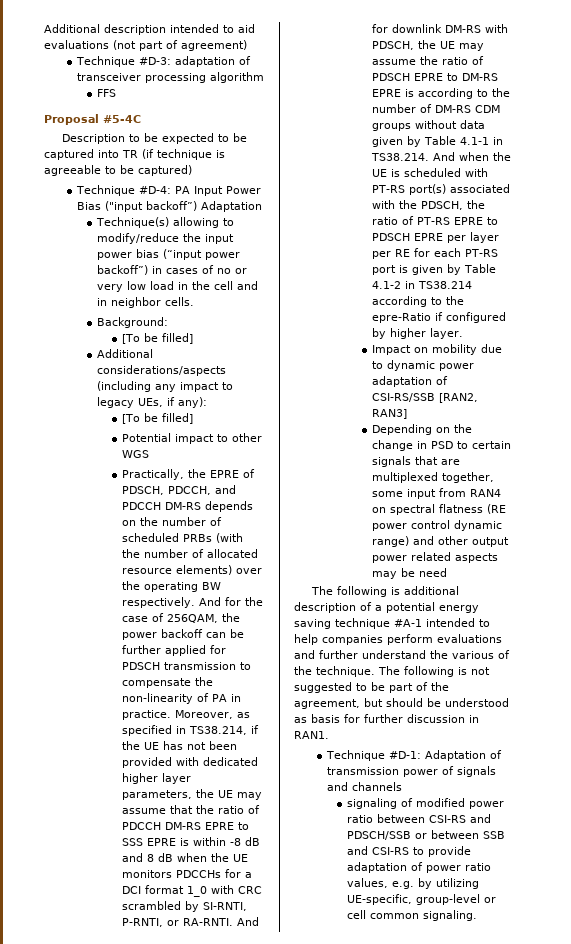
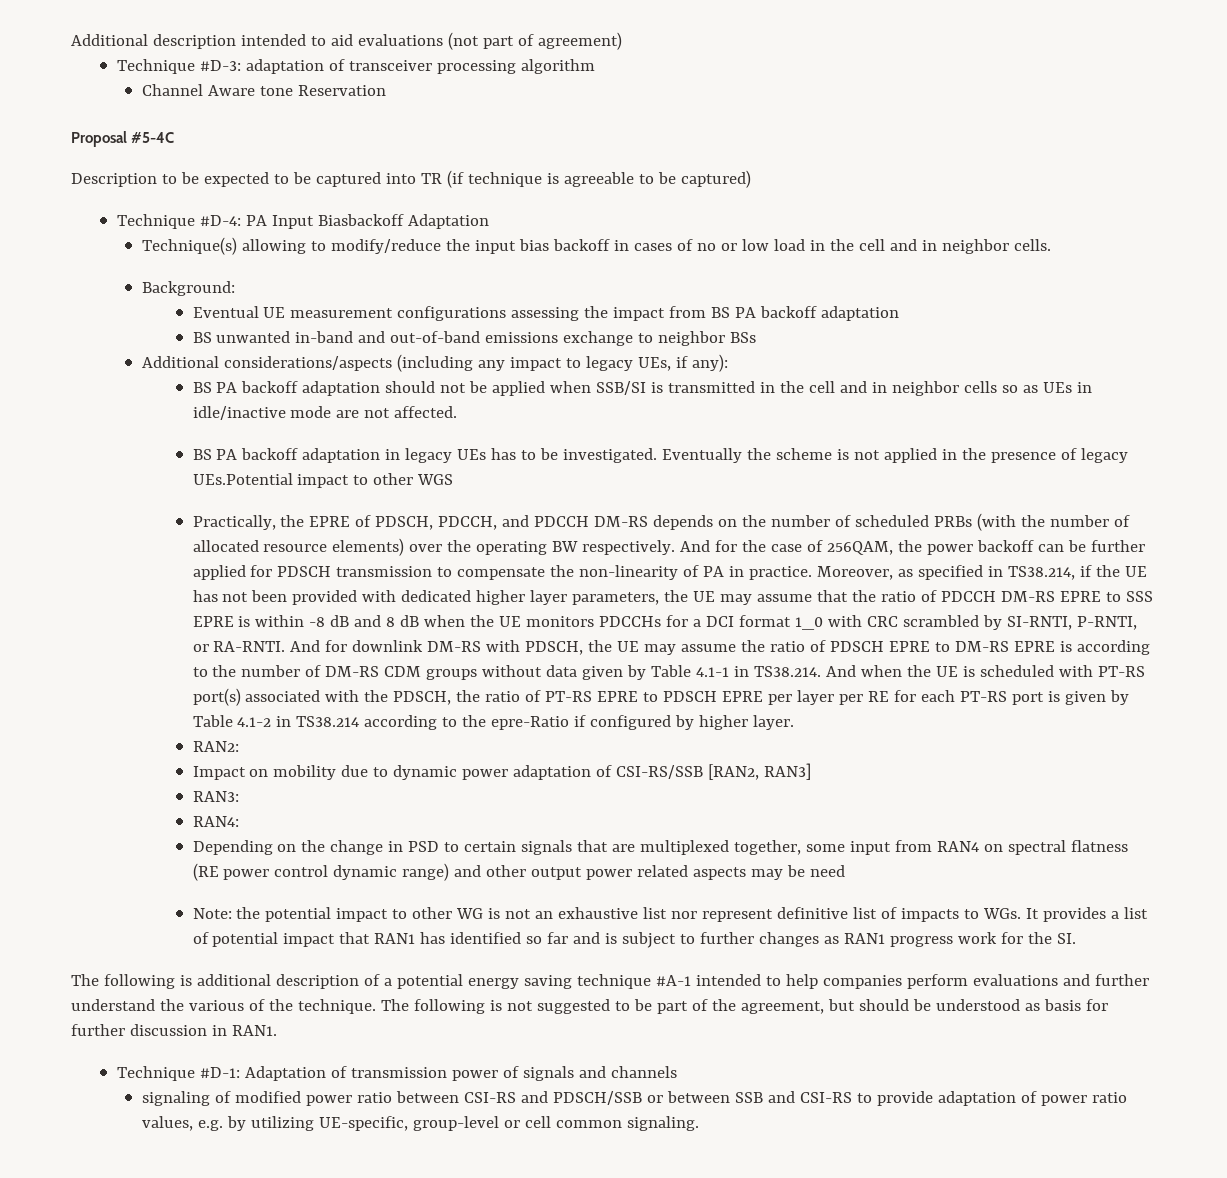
[97,89,117,97] FFS -> [141,84,386,96] Channel Aware tone Reservation
[225,186,261,194] [76,201,197,212] Power Bias ("input backoff”) -> [317,214,404,226] Biasbackoff
[97,249,241,260] [97,265,149,275] power bias (“input power backoff”) -> [518,239,610,251] bias backoff
[97,284,124,292] very -> (737, 247) none
[122,333,194,344] [To be filled] -> [192,306,900,321] [192,331,757,346] Eventual UE measurement configurations assessing the impact from BS PA backoff adaptation // BS unwanted in-band and out-of-band emissions exchange to neighbor BSs
[122,413,194,424] [122,433,172,442] [To be filled] // Potential -> [192,381,1093,396] [192,406,458,420] [192,448,1129,463] [192,473,293,485] BS PA backoff adaptation should not be applied when SSB/SI is transmitted in the cell and in neighbor cells so as UEs in idle/inactive mode are not affected. // BS PA backoff adaptation in legacy UEs has to be investigated. Eventually the scheme is not applied in the presence of legacy UEs.Potential
(464, 333) none -> [192,741,239,752] // RAN2:
(408, 414) none -> [192,791,239,802] [192,816,239,827] // RAN3: // RAN4:
(448, 572) none -> [192,907,1149,922] [192,932,1077,948] // Note: the potential impact to other WG is not an exhaustive list nor represent definitive list of impacts to WGs. It provides a list of potential impact that RAN1 has identified so far and is subject to further changes as RAN1 progress work for the SI.

